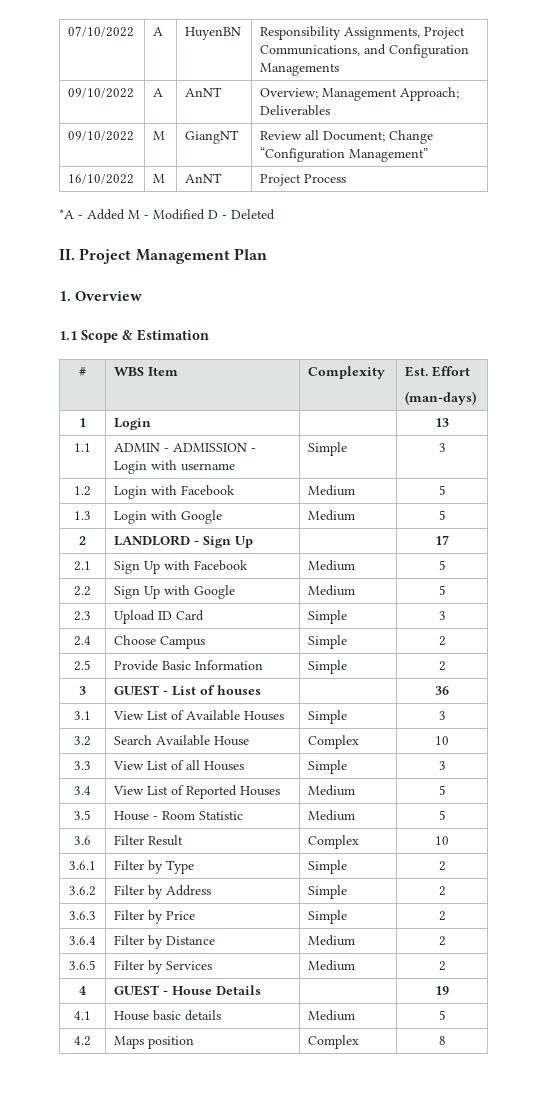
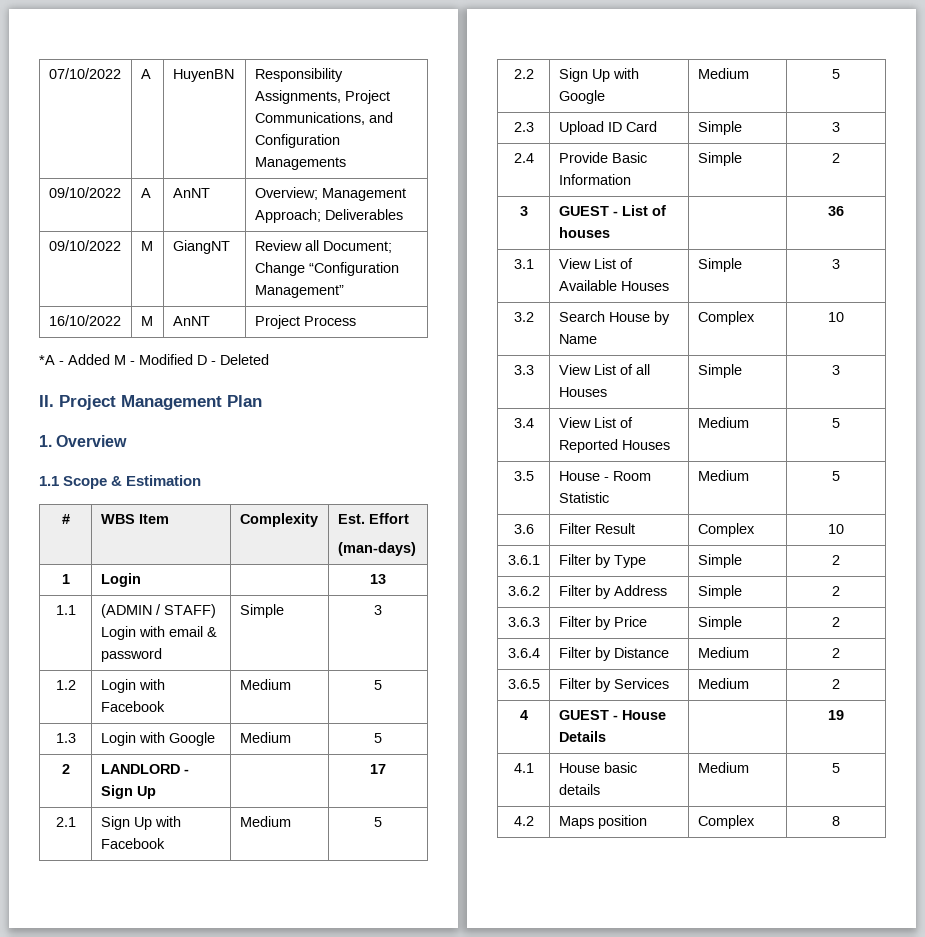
[114,443,257,452] [114,460,236,474] ADMIN - ADMISSION - Login with username -> [100,604,216,618] [100,626,217,640] [100,648,162,662] (ADMIN / STAFF) Login with email & password
[114,635,206,649] [308,635,348,649] [438,636,446,646] [74,660,91,671] | Choose Campus | Simple | 2 // 2.5 -> (534, 158) none
[156,735,250,746] Available House -> [608,311,670,325] [558,334,597,344] House by Name

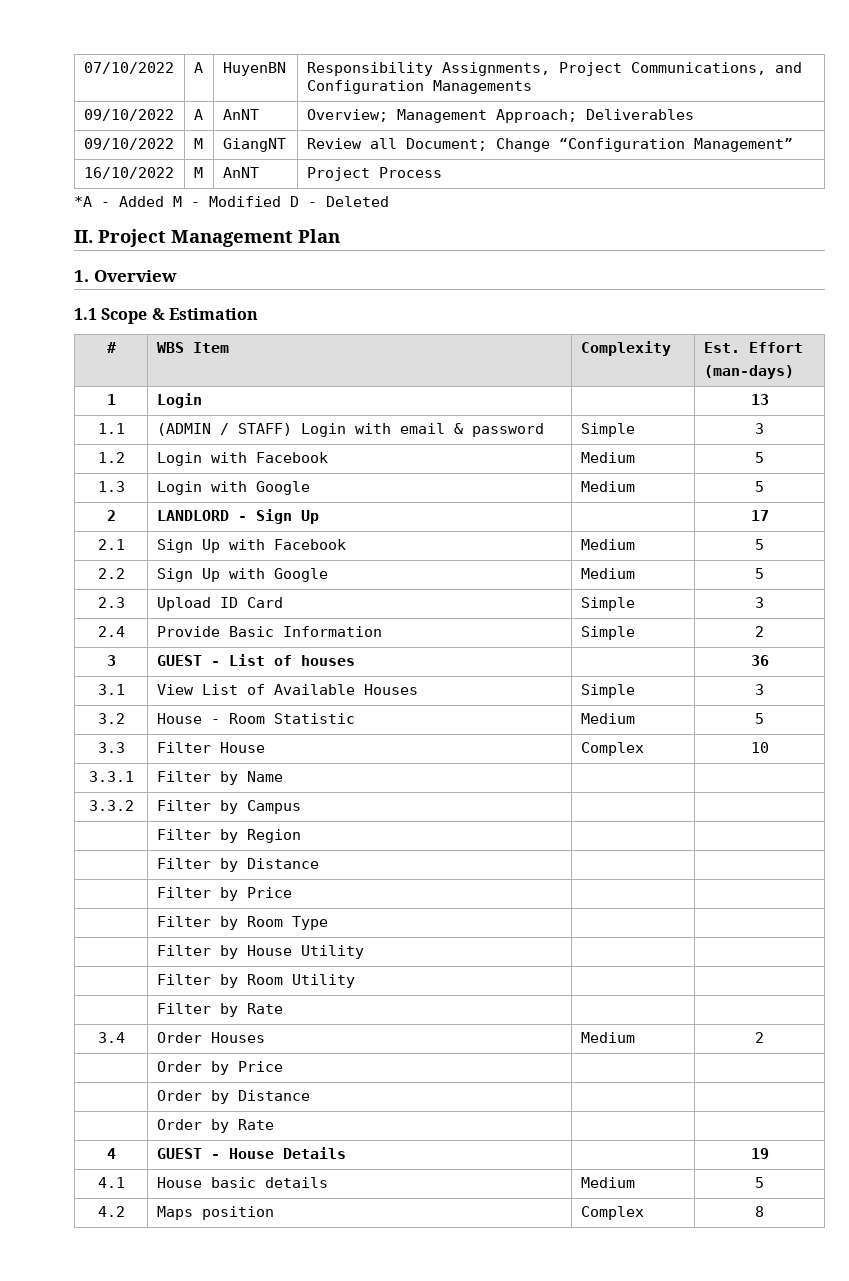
[558,311,670,325] [558,334,597,344] [697,311,755,325] [828,312,844,322] [513,365,534,375] [558,364,650,375] [558,387,607,397] [697,364,742,378] [832,365,840,375] [513,418,534,428] [558,417,633,428] [558,439,670,453] [697,417,749,428] [832,418,840,428] [513,471,534,481] | Search House by Name | Complex | 10 // 3.3 | View List of all Houses | Simple | 3 // 3.4 | View List of Reported Houses | Medium | 5 // 3.5 -> (125, 718) none
[513,524,534,534] [558,523,635,534] [697,523,755,537] [828,524,844,534] [507,555,540,565] [558,554,646,568] [697,554,742,568] [832,555,840,565] [507,586,540,596] [558,585,667,599] [697,585,742,599] [832,586,840,596] [507,617,540,627] 3.6 | Filter Result | Complex | 10 // 3.6.1 | Filter by Type | Simple | 2 // 3.6.2 | Filter by Address | Simple | 2 // 3.6.3 -> [97,742,125,753] [156,742,265,753] [580,742,644,756] [750,742,769,753] [88,771,134,782] [156,771,283,785] [88,800,134,811] [156,800,301,814] [156,829,301,843] [156,858,319,872] 3.3 | Filter House | Complex | 10 // 3.3.1 | Filter by Name | | // 3.3.2 | Filter by Campus | | // | Filter by Region | | // | Filter by Distance | | //
[697,616,742,630] [832,617,840,627] [507,648,540,658] [558,647,669,661] [697,647,749,658] [832,648,840,658] [507,679,540,689] [558,678,669,692] [697,678,749,689] [832,679,840,689] Simple | 2 // 3.6.4 | Filter by Distance | Medium | 2 // 3.6.5 | Filter by Services | Medium | 2 -> [156,916,328,930] [156,945,364,959] [156,974,355,988] [156,1003,283,1017] [97,1032,125,1043] [156,1032,265,1043] [580,1032,635,1043] [755,1032,764,1043] [156,1061,283,1075] [156,1090,310,1104] [156,1119,274,1133] | // | Filter by Room Type | | // | Filter by House Utility | | // | Filter by Room Utility | | // | Filter by Rate | | // 3.4 | Order Houses | Medium | 2 // | Order by Price | | // | Order by Distance | | // | Order by Rate | |

